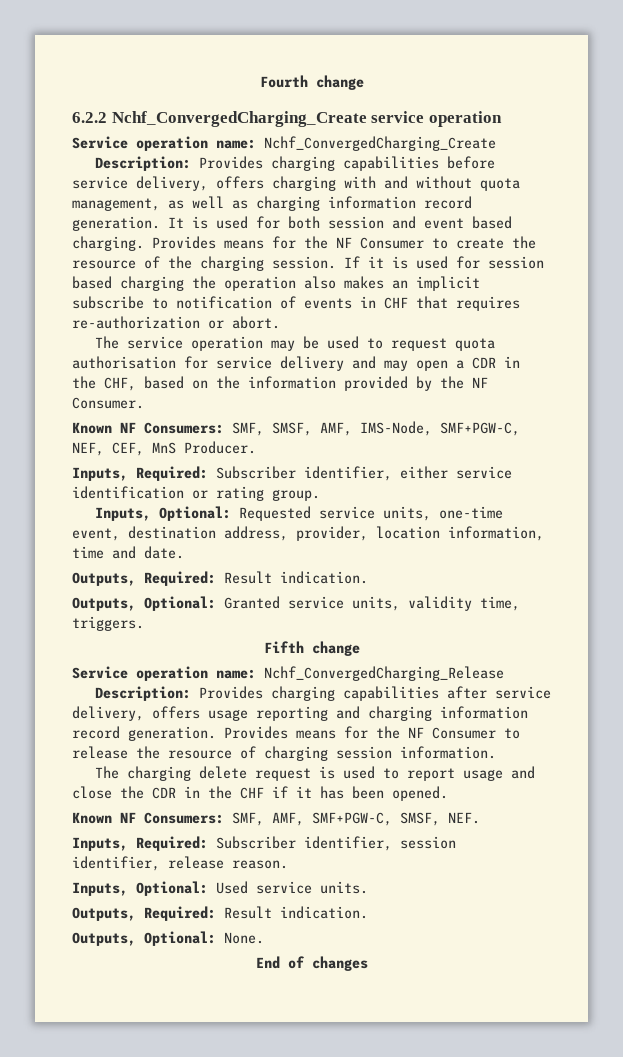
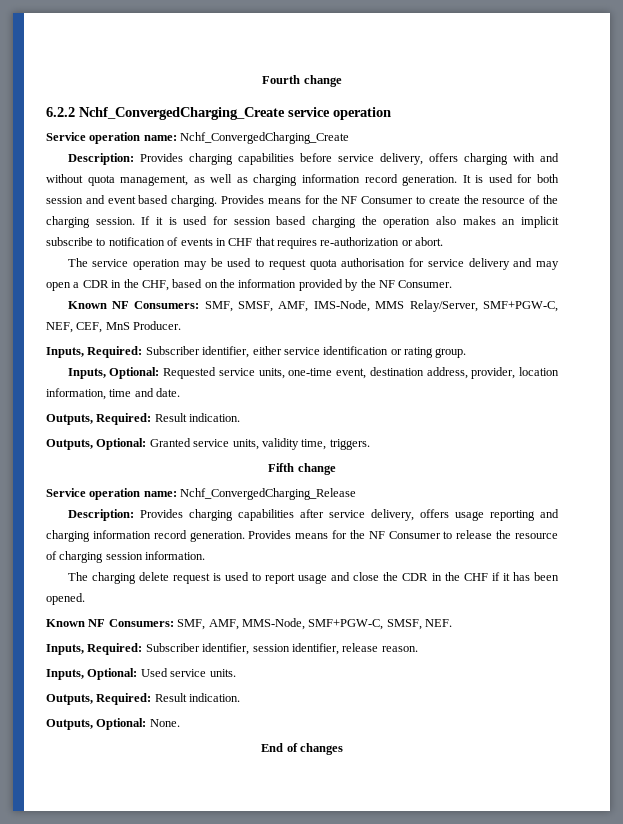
(432, 428) none -> [375,300,478,312] MMS Relay/Server,
(304, 819) none -> [241,618,305,630] MMS-Node,

